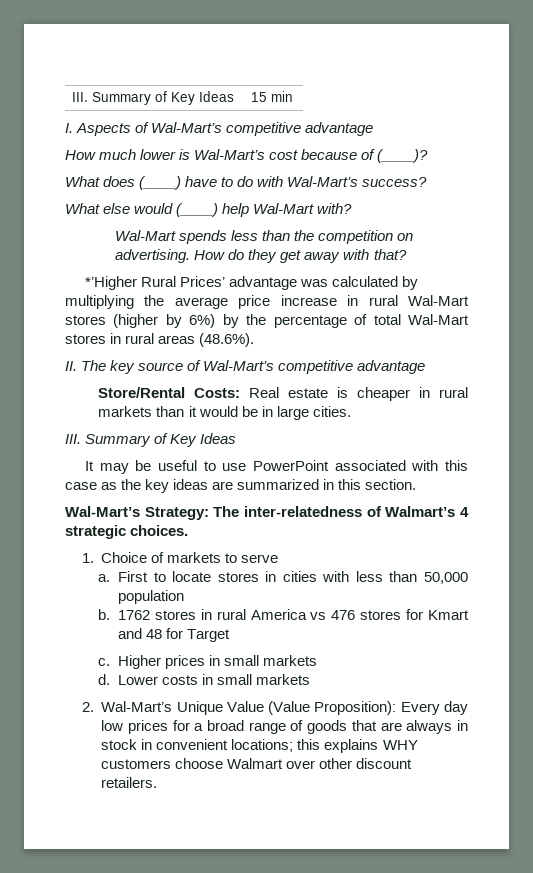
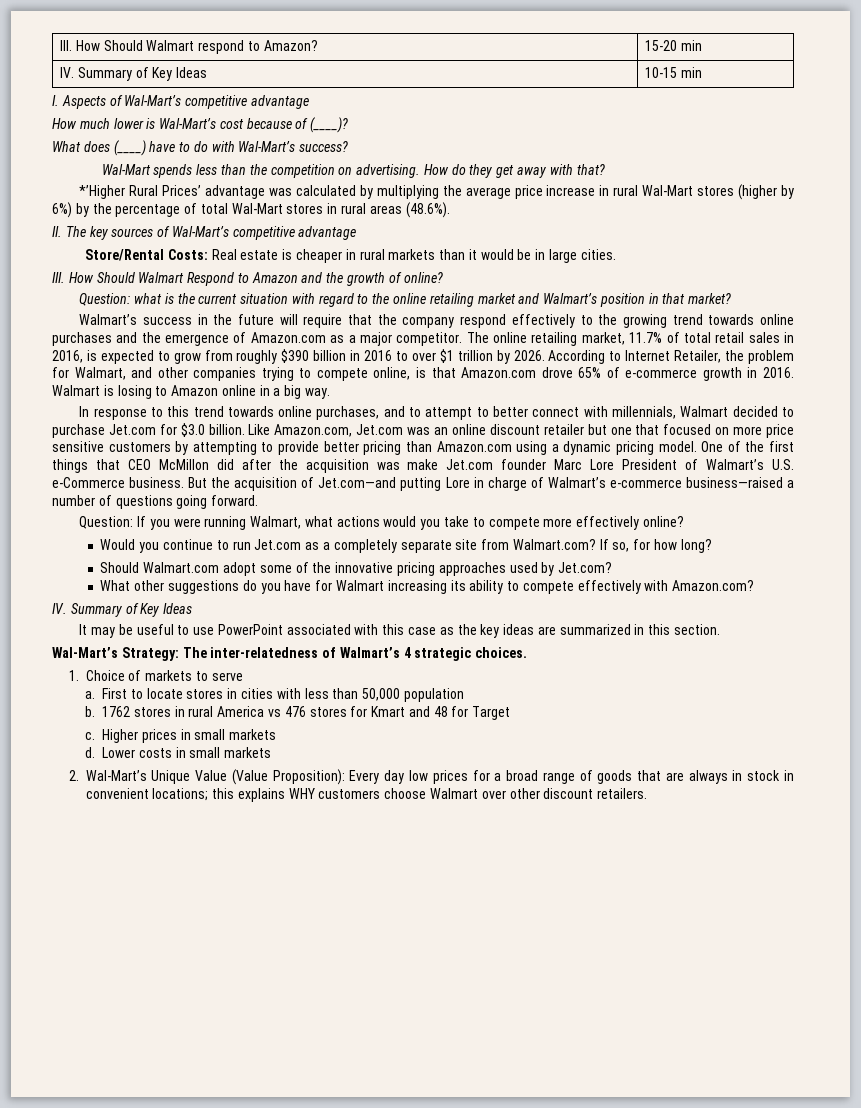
[71,92,88,102] III. -> [59,40,318,54] [644,40,702,51] [59,67,74,78] III. How Should Walmart respond to Amazon? | 15-20 min // IV.
[250,92,267,102] 15 -> [644,67,677,78] 10-15
[65,203,353,217] // What else would (____) help Wal-Mart with? -> (349, 146) none
[138,362,184,371] source -> [111,228,154,237] sources
(81, 439) none -> [68,272,443,286] [79,293,732,307] [79,314,795,328] [52,332,794,346] [52,349,794,364] [52,367,794,381] [52,385,331,399] [79,406,795,420] [52,423,795,438] [52,441,794,455] [52,459,795,473] [52,477,795,491] [52,495,259,509] [79,516,684,530] [100,539,712,553] [100,562,613,576] [100,580,755,594] [52,603,67,614] How Should Walmart Respond to Amazon and the growth of online? // Question: what is the current situation with regard to the online retailing market and Walmart’s position in that market? // Walmart’s success in the future will require that the company respond effectively to the growing trend towards online purchases and the emergence of Amazon.com as a major competitor. The online retailing market, 11.7% of total retail sales in 2016, is expected to grow from roughly $390 billion in 2016 to over $1 trillion by 2026. According to Internet Retailer, the problem for Walmart, and other companies trying to compete online, is that Amazon.com drove 65% of e-commerce growth in 2016. Walmart is losing to Amazon online in a big way. // In response to this trend towards online purchases, and to attempt to better connect with millennials, Walmart decided to purchase Jet.com for $3.0 billion. Like Amazon.com, Jet.com was an online discount retailer but one that focused on more price sensitive customers by attempting to provide better pricing than Amazon.com using a dynamic pricing model. One of the first things that CEO McMillon did after the acquisition was make Jet.com founder Marc Lore President of Walmart’s U.S. e-Commerce business. But the acquisition of Jet.com—and putting Lore in charge of Walmart’s e-commerce business—raised a number of questions going forward. // Question: If you were running Walmart, what actions would you take to compete more effectively online? // Would you continue to run Jet.com as a completely separate site from Walmart.com? If so, for how long? // Should Walmart.com adopt some of the innovative pricing approaches used by Jet.com? // What other suggestions do you have for Walmart increasing its ability to compete effectively with Amazon.com? // IV.

